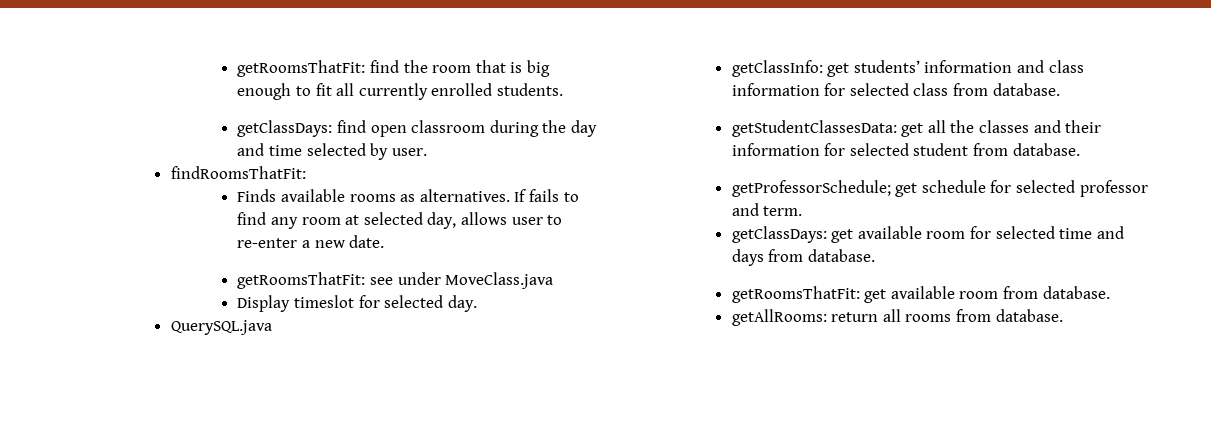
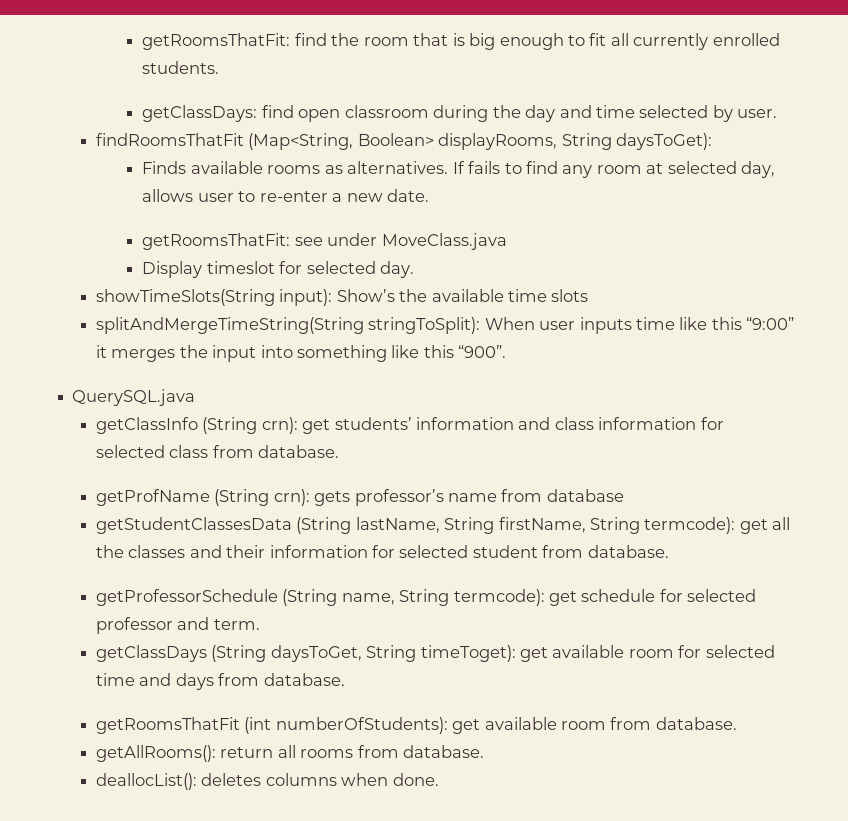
[170,166,306,179] findRoomsThatFit: -> [95,133,713,150] findRoomsThatFit (Map<String, Boolean> displayRooms, String daysToGet):
[170,320,272,335] [731,60,823,77] QuerySQL.java // getClassInfo: -> [95,289,589,306] [95,317,795,334] [95,345,507,362] [72,389,196,406] [95,417,298,434] showTimeSlots(String input): Show’s the available time slots // splitAndMergeTimeString(String stringToSplit): When user inputs time like this “9:00” it merges the input into something like this “900”. // QuerySQL.java // getClassInfo (String crn):
[731,120,897,137] getStudentClassesData: -> [95,489,624,506] [95,517,736,534] getProfName (String crn): gets professor’s name from database // getStudentClassesData (String lastName, String firstName, String termcode):
[731,180,891,197] getProfessorSchedule; -> [95,589,545,606] getProfessorSchedule (String name, String termcode):
[731,226,827,243] getClassDays: -> [95,645,516,662] getClassDays (String daysToGet, String timeToget):
[731,286,860,303] getRoomsThatFit: -> [95,717,448,734] getRoomsThatFit (int numberOfStudents):
[731,309,827,326] getAllRooms: -> [95,745,216,762] getAllRooms():
(1063, 315) none -> [95,773,439,790] // deallocList(): deletes columns when done.

